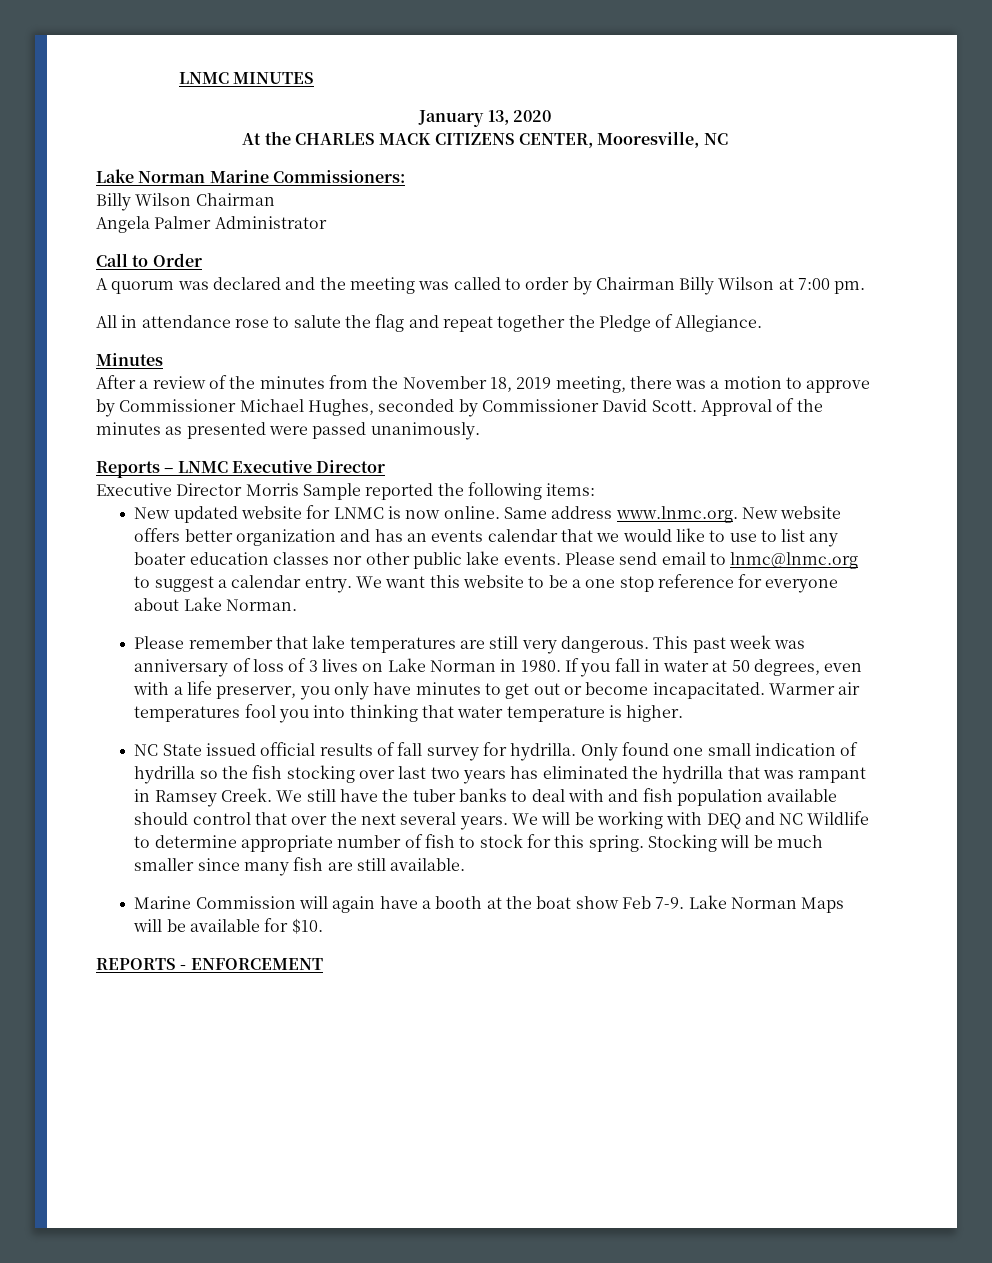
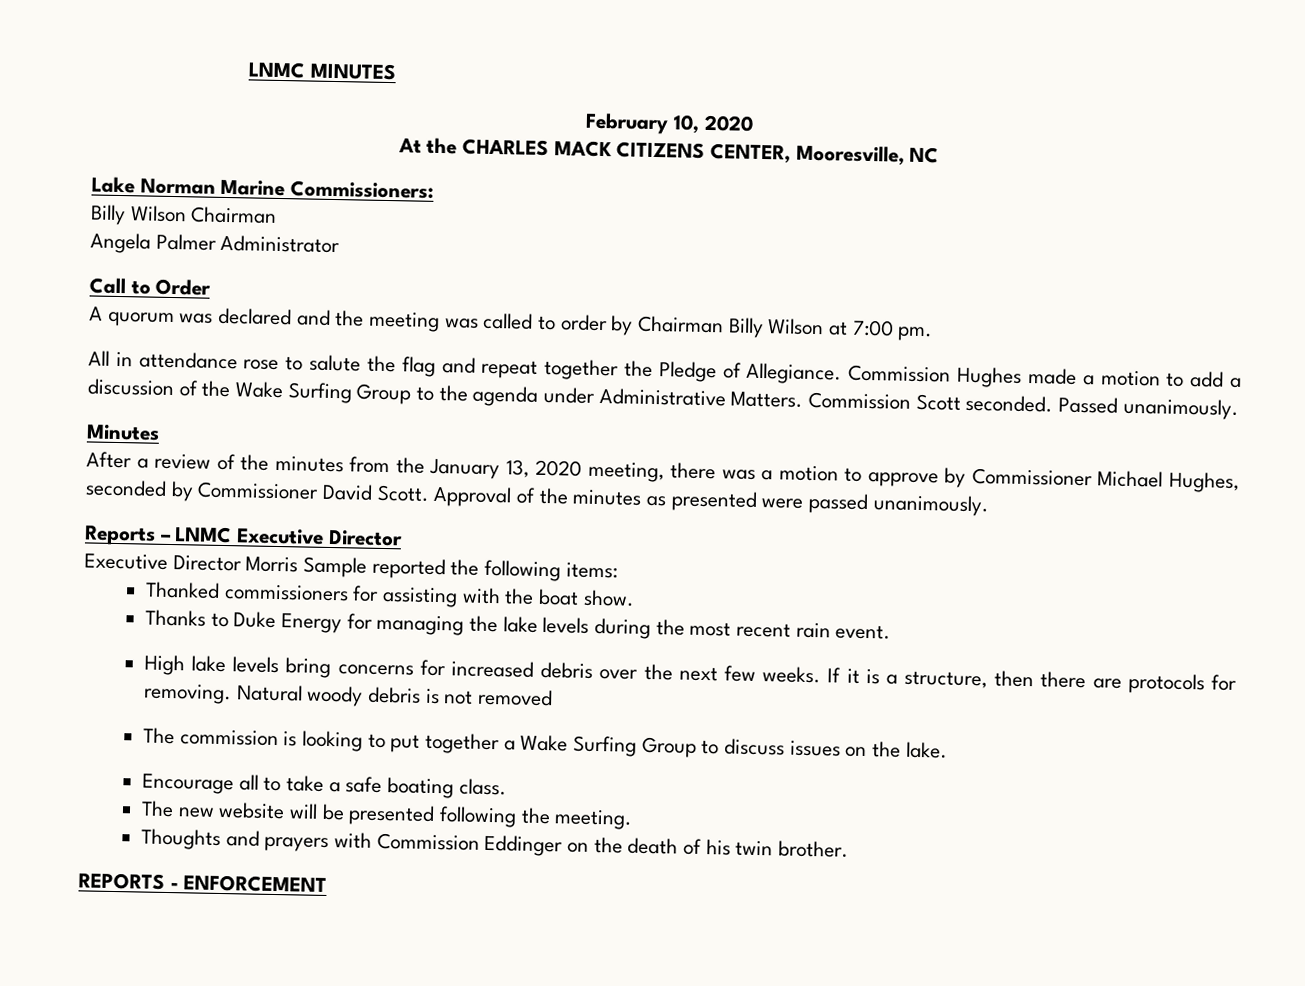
[418,110,509,127] January 13, -> [585,112,700,135] February 10,
(763, 323) none -> [848,364,1243,388] [87,378,1239,420] Commission Hughes made a motion to add a discussion of the Wake Surfing Group to the agenda under Administrative Matters. Commission Scott seconded. Passed unanimously.
[402,376,552,392] November 18, 2019 -> [429,458,583,480] January 13, 2020
[134,505,842,523] [134,528,839,547] [134,551,859,569] [134,574,839,593] [134,597,297,611] [134,635,806,654] [134,658,863,677] [133,681,861,700] [134,704,684,723] [134,742,859,761] [134,765,867,784] [134,788,838,807] [134,811,870,830] [134,834,823,852] [134,857,466,876] [134,895,845,913] [133,918,323,934] New updated website for LNMC is now online. Same address www.lnmc.org. New website offers better organization and has an events calendar that we would like to use to list any boater education classes nor other public lake events. Please send email to lnmc@lnmc.org to suggest a calendar entry. We want this website to be a one stop reference for everyone about Lake Norman. // Please remember that lake temperatures are still very dangerous. This past week was anniversary of loss of 3 lives on Lake Norman in 1980. If you fall in water at 50 degrees, even with a life preserver, you only have minutes to get out or become incapacitated. Warmer air temperatures fool you into thinking that water temperature is higher. // NC State issued official results of fall survey for hydrilla. Only found one small indication of hydrilla so the fish stocking over last two years has eliminated the hydrilla that was rampant in Ramsey Creek. We still have the tuber banks to deal with and fish population available should control that over the next several years. We will be working with DEQ and NC Wildlife to determine appropriate number of fish to stock for this spring. Stocking will be much smaller since many fish are still available. // Marine Commission will again have a booth at the boat show Feb 7-9. Lake Norman Maps will be available for $10. -> [144,581,635,608] [144,609,892,640] [143,654,1237,695] [142,683,553,707] [142,727,948,759] [141,773,507,799] [140,800,634,830] [140,828,849,858] Thanked commissioners for assisting with the boat show. // Thanks to Duke Energy for managing the lake levels during the most recent rain event. // High lake levels bring concerns for increased debris over the next few weeks. If it is a structure, then there are protocols for removing. Natural woody debris is not removed // The commission is looking to put together a Wake Surfing Group to discuss issues on the lake. // Encourage all to take a safe boating class. // The new website will be presented following the meeting. // Thoughts and prayers with Commission Eddinger on the death of his twin brother.

